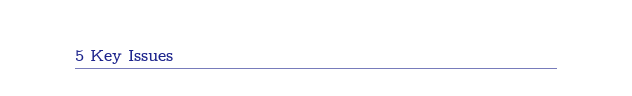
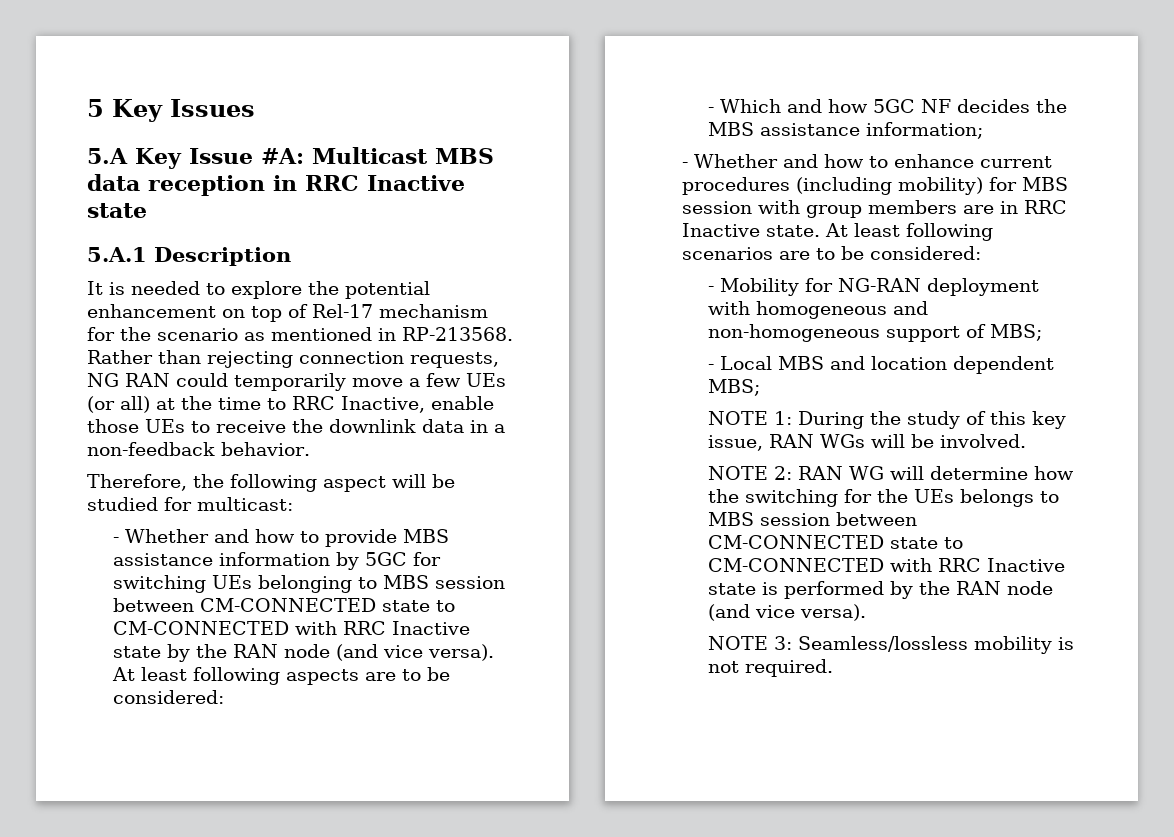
(173, 55) none -> [87,147,494,169] [87,174,465,196] [87,203,147,218] [87,247,291,266] [87,281,430,299] [87,304,488,322] [87,327,513,341] [87,350,499,368] [87,373,506,391] [87,396,494,413] [87,419,505,433] [87,442,310,456] [87,474,455,492] [87,497,293,511] [113,529,450,547] [113,552,442,570] [113,575,506,593] [113,598,456,612] [113,621,471,635] [113,644,495,662] [112,667,451,685] [113,690,225,704] [708,99,1068,113] [708,122,984,139] [682,154,1053,168] [682,177,1069,195] [682,200,1068,218] [682,223,994,241] [682,246,982,260] [708,278,1040,296] [708,301,929,319] [708,324,1043,342] [708,356,1055,374] [708,379,761,396] [708,411,1067,429] [708,434,1027,451] [708,466,1075,480] [708,489,1060,507] [708,512,918,526] [708,535,964,549] [708,558,1066,572] [708,581,1054,599] [708,604,867,621] [708,636,1075,654] [708,659,834,677] // 5.A Key Issue #A: Multicast MBS data reception in RRC Inactive state // 5.A.1 Description // It is needed to explore the potential enhancement on top of Rel-17 mechanism for the scenario as mentioned in RP-213568. Rather than rejecting connection requests, NG RAN could temporarily move a few UEs (or all) at the time to RRC Inactive, enable those UEs to receive the downlink data in a non-feedback behavior. // Therefore, the following aspect will be studied for multicast: // - Whether and how to provide MBS assistance information by 5GC for switching UEs belonging to MBS session between CM-CONNECTED state to CM-CONNECTED with RRC Inactive state by the RAN node (and vice versa). At least following aspects are to be considered: // - Which and how 5GC NF decides the MBS assistance information; // - Whether and how to enhance current procedures (including mobility) for MBS session with group members are in RRC Inactive state. At least following scenarios are to be considered: // - Mobility for NG-RAN deployment with homogeneous and non-homogeneous support of MBS; // - Local MBS and location dependent MBS; // NOTE 1: During the study of this key issue, RAN WGs will be involved. // NOTE 2: RAN WG will determine how the switching for the UEs belongs to MBS session between CM-CONNECTED state to CM-CONNECTED with RRC Inactive state is performed by the RAN node (and vice versa). // NOTE 3: Seamless/lossless mobility is not required.

